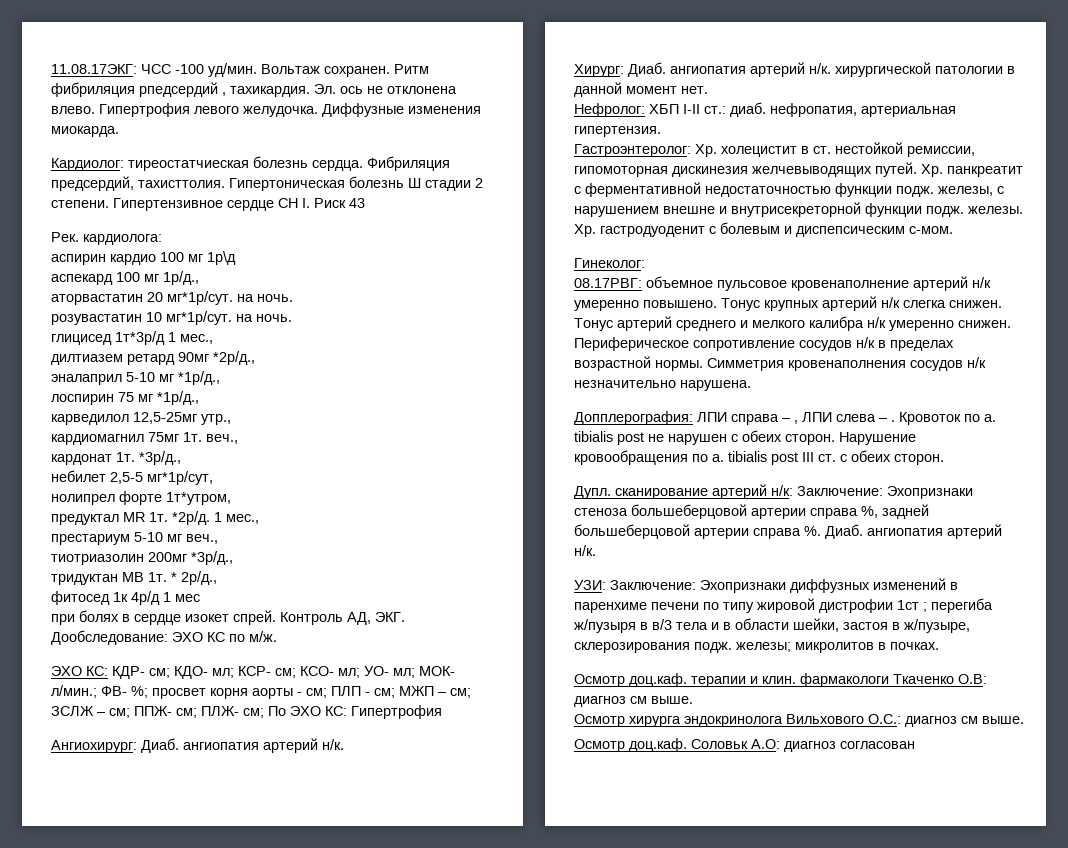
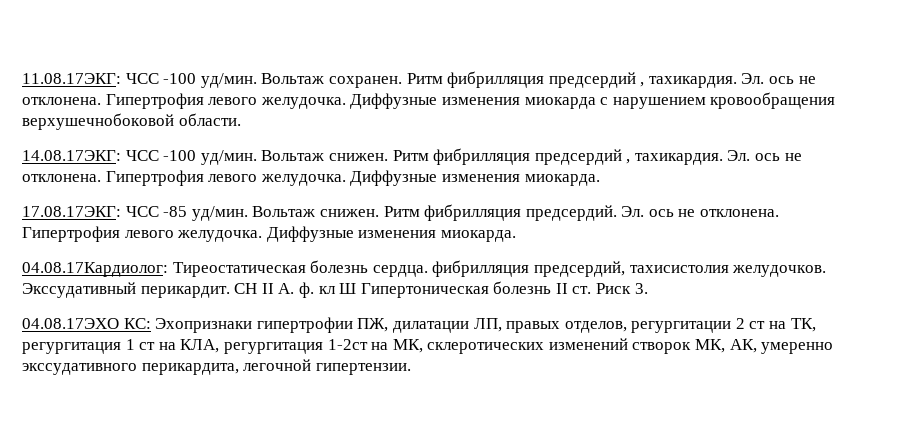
[51,82,457,97] [51,103,481,117] [51,126,119,137] [51,156,450,171] [51,176,483,191] [51,198,365,211] [51,232,162,245] [51,251,236,265] [51,271,199,285] [51,291,293,305] [51,311,292,325] [51,331,213,345] [51,351,255,365] [51,371,220,385] [51,391,199,405] [51,412,231,425] [51,432,238,445] [51,451,181,465] [51,470,213,485] [51,491,231,505] [51,511,259,525] [51,532,218,545] [51,551,233,565] [51,571,217,585] [51,591,200,605] [51,610,405,625] [51,630,277,645] [51,666,455,679] [51,685,471,699] [51,705,442,719] [51,738,344,753] [574,62,1015,77] [574,82,708,97] [574,102,956,117] [574,126,661,137] [574,142,975,157] [574,162,1023,177] [574,182,1004,197] [574,202,1023,217] [574,222,953,237] [574,258,645,268] [574,276,991,291] [574,296,1002,311] [574,316,1011,331] [574,337,954,351] [574,356,986,371] [574,380,751,391] [574,411,996,425] [574,430,916,445] [574,450,944,465] [574,484,973,499] [574,504,929,519] [574,524,1002,539] [574,545,596,556] [574,578,958,593] [574,598,993,613] [574,618,970,633] [574,642,939,653] [574,673,987,687] [574,696,693,707] [574,714,1024,727] [574,738,915,752] фибриляция рпедсердий , тахикардия. Эл. ось не отклонена влево. Гипертрофия левого желудочка. Диффузные изменения миокарда. // Кардиолог: тиреостатчиеская болезнь сердца. Фибриляция предсердий, тахисттолия. Гипертоническая болезнь Ш стадии 2 степени. Гипертензивное сердце СН I. Риск 43 // Рек. кардиолога: // аспирин кардио 100 мг 1р\д // аспекард 100 мг 1р/д., // аторвастатин 20 мг*1р/сут. на ночь. // розувастатин 10 мг*1р/сут. на ночь. // глицисед 1т*3р/д 1 мес., // дилтиазем ретард 90мг *2р/д., // эналаприл 5-10 мг *1р/д., // лоспирин 75 мг *1р/д., // карведилол 12,5-25мг утр., // кардиомагнил 75мг 1т. веч., // кардонат 1т. *3р/д., // небилет 2,5-5 мг*1р/сут, // нолипрел форте 1т*утром, // предуктал МR 1т. *2р/д. 1 мес., // престариум 5-10 мг веч., // тиотриазолин 200мг *3р/д., // тридуктан МВ 1т. * 2р/д., // фитосед 1к 4р/д 1 мес // при болях в сердце изокет спрей. Контроль АД, ЭКГ. Дообследование: ЭХО КС по м/ж. // ЭХО КС: КДР- см; КДО- мл; КСР- см; КСО- мл; УО- мл; МОК- л/мин.; ФВ- %; просвет корня аорты - см; ПЛП - см; МЖП – см; ЗСЛЖ – см; ППЖ- см; ПЛЖ- см; По ЭХО КС: Гипертрофия // Ангиохирург: Диаб. ангиопатия артерий н/к. // Хирург: Диаб. ангиопатия артерий н/к. хирургической патологии в данной момент нет. // Нефролог: ХБП I-II ст.: диаб. нефропатия, артериальная гипертензия. // Гастроэнтеролог: Хр. холецистит в ст. нестойкой ремиссии, гипомоторная дискинезия желчевыводящих путей. Хр. панкреатит с ферментативной недостаточностью функции подж. железы, с нарушением внешне и внутрисекреторной функции подж. железы. Хр. гастродуоденит с болевым и диспепсическим с-мом. // Гинеколог: // 08.17РВГ: объемное пульсовое кровенаполнение артерий н/к умеренно повышено. Тонус крупных артерий н/к слегка снижен. Тонус артерий среднего и мелкого калибра н/к умеренно снижен. Периферическое сопротивление сосудов н/к в пределах возрастной нормы. Симметрия кровенаполнения сосудов н/к незначительно нарушена. // Допплерография: ЛПИ справа – , ЛПИ слева – . Кровоток по а. tibialis роst не нарушен с обеих сторон. Нарушение кровообращения по а. tibialis роst III ст. с обеих сторон. // Дупл. сканирование артерий н/к: Заключение: Эхопризнаки стеноза большеберцовой артерии справа %, задней большеберцовой артерии справа %. Диаб. ангиопатия артерий н/к. // УЗИ: Заключение: Эхопризнаки диффузных изменений в паренхиме печени по типу жировой дистрофии 1ст ; перегиба ж/пузыря в в/3 тела и в области шейки, застоя в ж/пузыре, склерозирования подж. железы; микролитов в почках. // Осмотр доц.каф. терапии и клин. фармакологи Ткаченко О.В: диагноз см выше. // Осмотр хирурга эндокринолога Вильхового О.С.: диагноз см выше. // Осмотр доц.каф. Соловьк А.О: диагноз согласован -> [447,71,816,88] [22,92,836,109] [22,113,241,130] [22,148,802,165] [22,170,600,186] [22,204,780,221] [22,226,516,242] [22,260,827,277] [22,281,648,298] [22,317,816,333] [22,338,834,354] [22,359,411,375] фибрилляция предсердий , тахикардия. Эл. ось не отклонена. Гипертрофия левого желудочка. Диффузные изменения миокарда с нарушением кровообращения верхушечнобоковой области. // 14.08.17ЭКГ: ЧСС -100 уд/мин. Вольтаж снижен. Ритм фибрилляция предсердий , тахикардия. Эл. ось не отклонена. Гипертрофия левого желудочка. Диффузные изменения миокарда. // 17.08.17ЭКГ: ЧСС -85 уд/мин. Вольтаж снижен. Ритм фибрилляция предсердий. Эл. ось не отклонена. Гипертрофия левого желудочка. Диффузные изменения миокарда. // 04.08.17Кардиолог: Тиреостатическая болезнь сердца. фибрилляция предсердий, тахисистолия желудочков. Экссудативный перикардит. СН II А. ф. кл Ш Гипертоническая болезнь II ст. Риск 3. // 04.08.17ЭХО КС: Эхопризнаки гипертрофии ПЖ, дилатации ЛП, правых отделов, регургитации 2 ст на ТК, регургитация 1 ст на КЛА, регургитация 1-2ст на МК, склеротических изменений створок МК, АК, умеренно экссудативного перикардита, легочной гипертензии.

